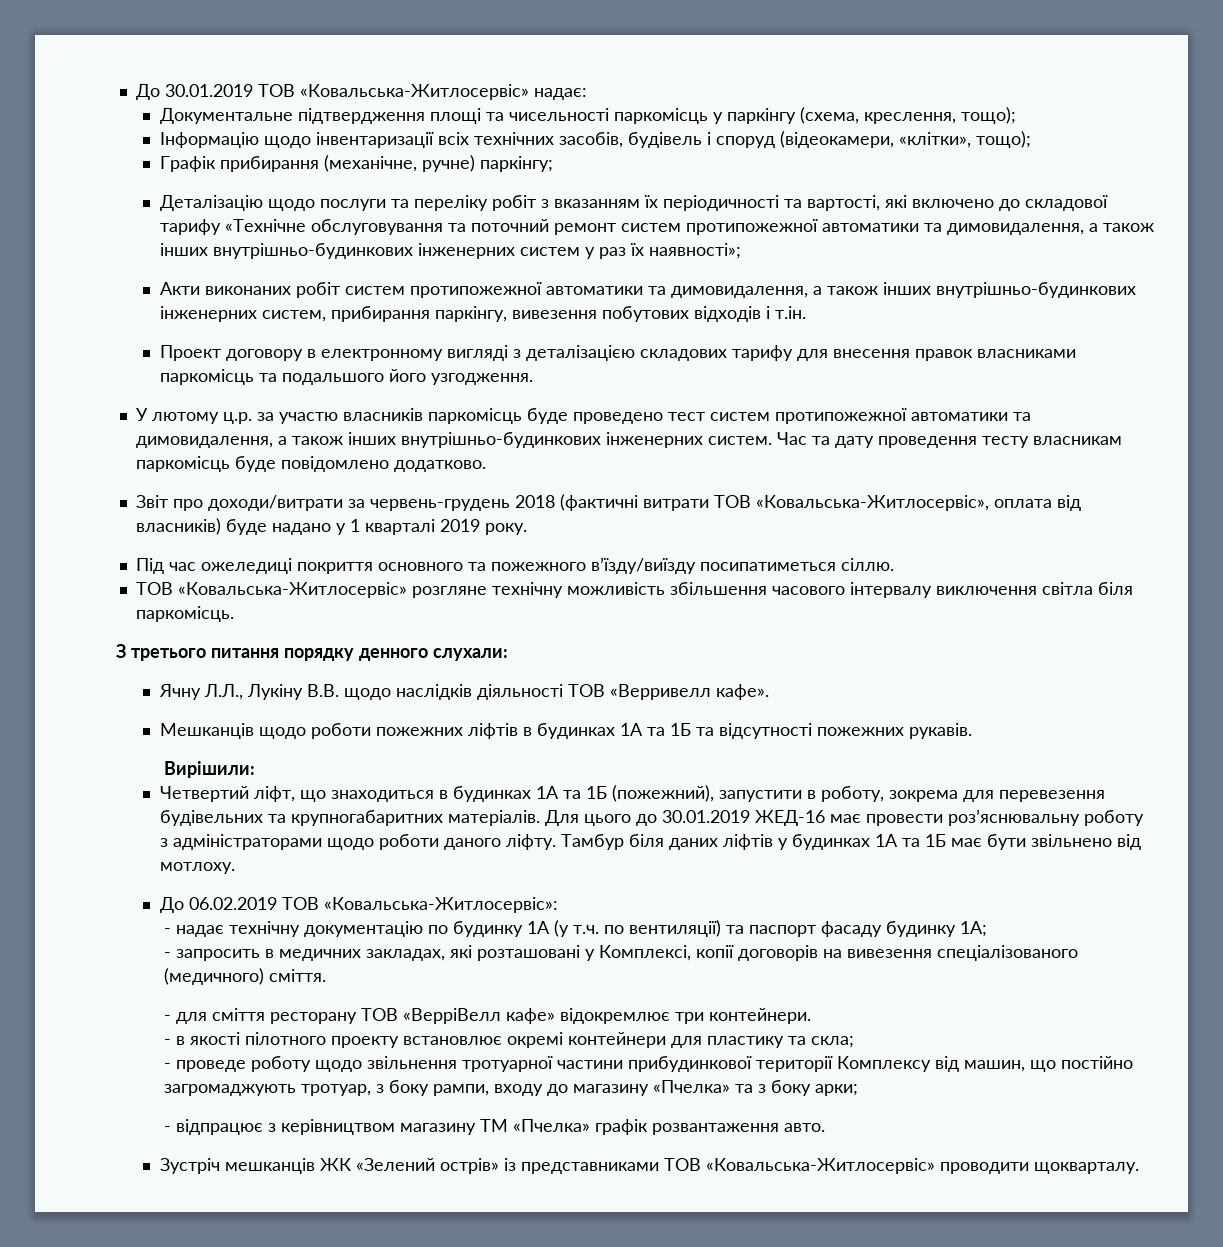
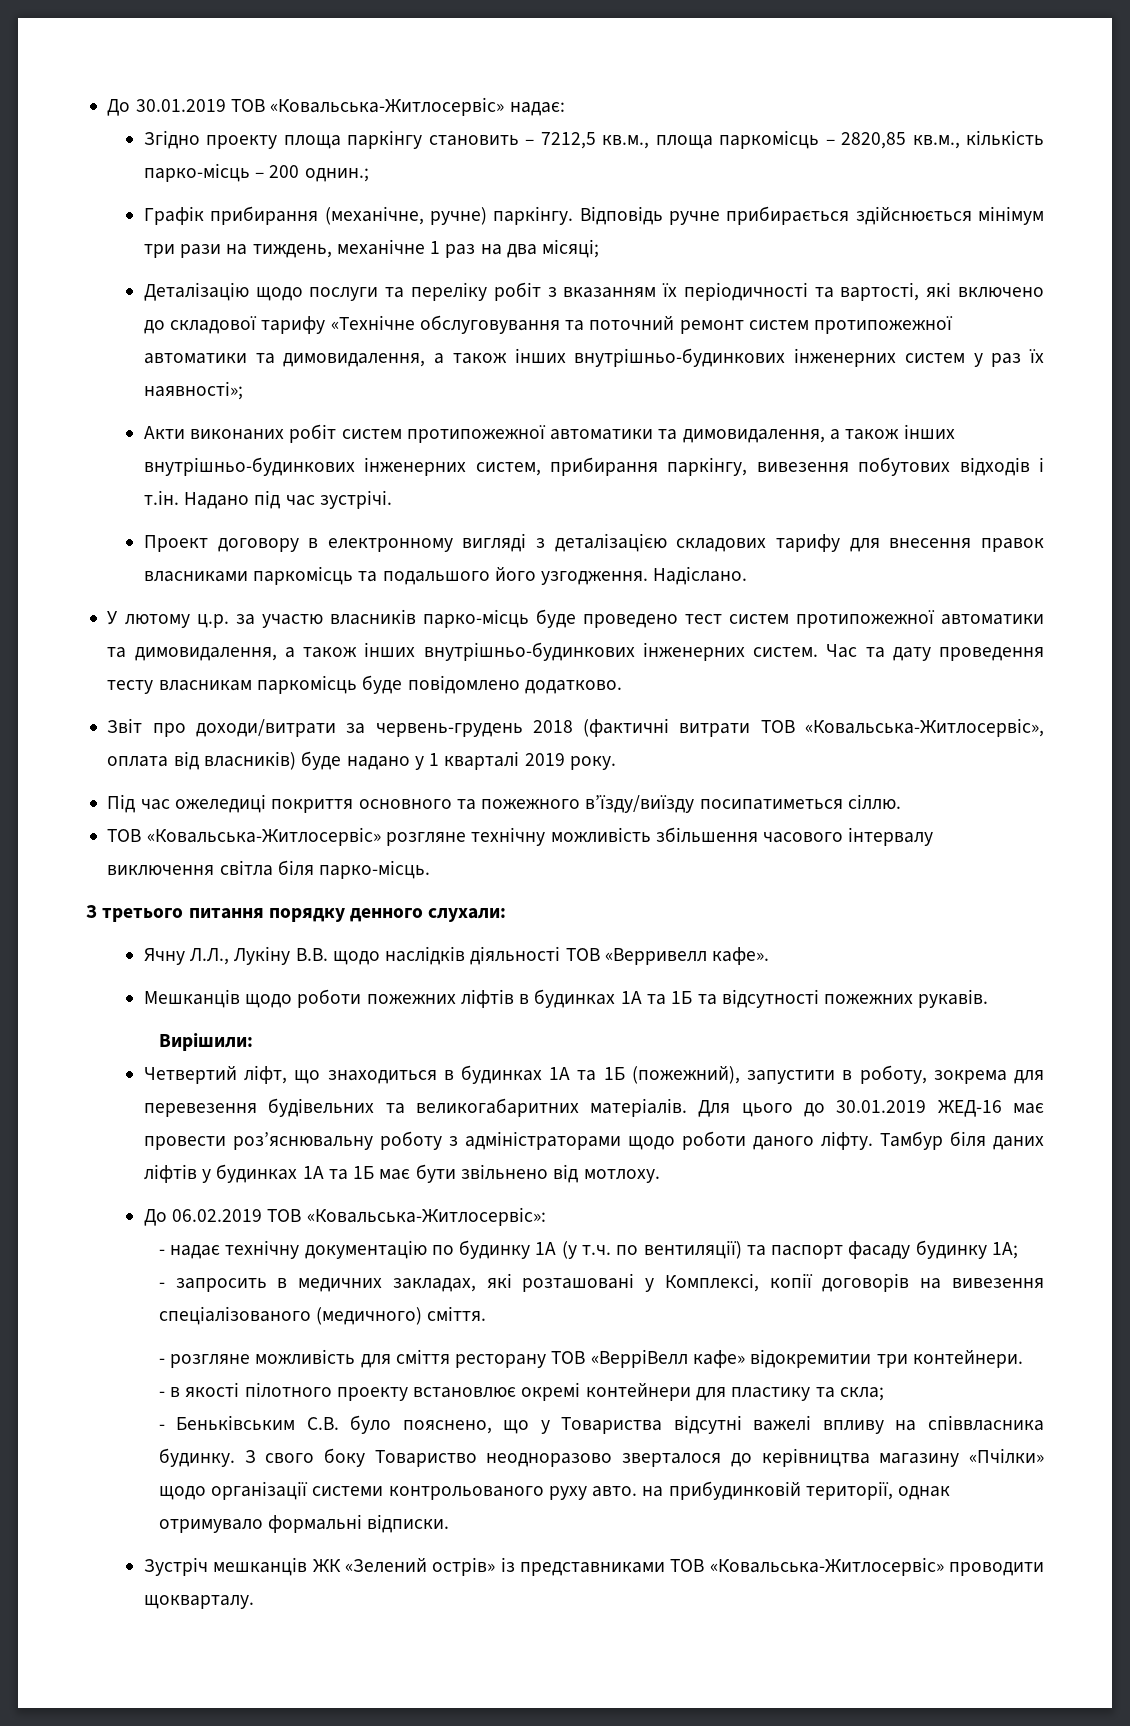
[159,107,1016,124] [159,131,1031,148] [159,155,553,172] Документальне підтвердження площі та чисельності паркомісць у паркінгу (схема, креслення, тощо); // Інформацію щодо інвентаризації всіх технічних засобів, будівель і споруд (відеокамери, «клітки», тощо); // Графік прибирання (механічне, ручне) паркінгу; -> [143,130,1044,149] [143,163,369,182] [143,206,1044,225] [143,239,600,258] Згідно проекту площа паркінгу становить – 7212,5 кв.м., площа паркомісць – 2820,85 кв.м., кількість парко-місць – 200 однин.; // Графік прибирання (механічне, ручне) паркінгу. Відповідь ручне прибирається здійснюється мінімум три рази на тиждень, механічне 1 раз на два місяці;
(806, 312) none -> [184,490,392,509] Надано під час зустрічі.
(533, 379) none -> [653,566,748,585] Надіслано.
[427,408,522,424] паркомісць -> [422,609,529,628] парко-місць
[135,606,234,622] паркомісць. -> [319,860,431,879] парко-місць.
[290,810,443,826] крупногабаритних -> [415,1098,579,1117] великогабаритних
(171, 1018) none -> [170,1349,356,1368] розгляне можливість
[559,1008,670,1024] відокремлює -> [750,1349,872,1368] відокремитии
[175,1056,1133,1072] [163,1080,858,1096] [163,1119,825,1135] проведе роботу щодо звільнення тротуарної частини прибудинкової території Комплексу від машин, що постійно загромаджують тротуар, з боку рампи, входу до магазину «Пчелка» та з боку арки; // - відпрацює з керівництвом магазину ТМ «Пчелка» графік розвантаження авто. -> [176,1415,1044,1434] [158,1448,1045,1467] [158,1481,951,1500] [158,1514,450,1533] Беньківським С.В. було пояснено, що у Товариства відсутні важелі впливу на співвласника будинку. З свого боку Товариство неодноразово зверталося до керівництва магазину «Пчілки» щодо організації системи контрольованого руху авто. на прибудинковій території, однак отримувало формальні відписки.

